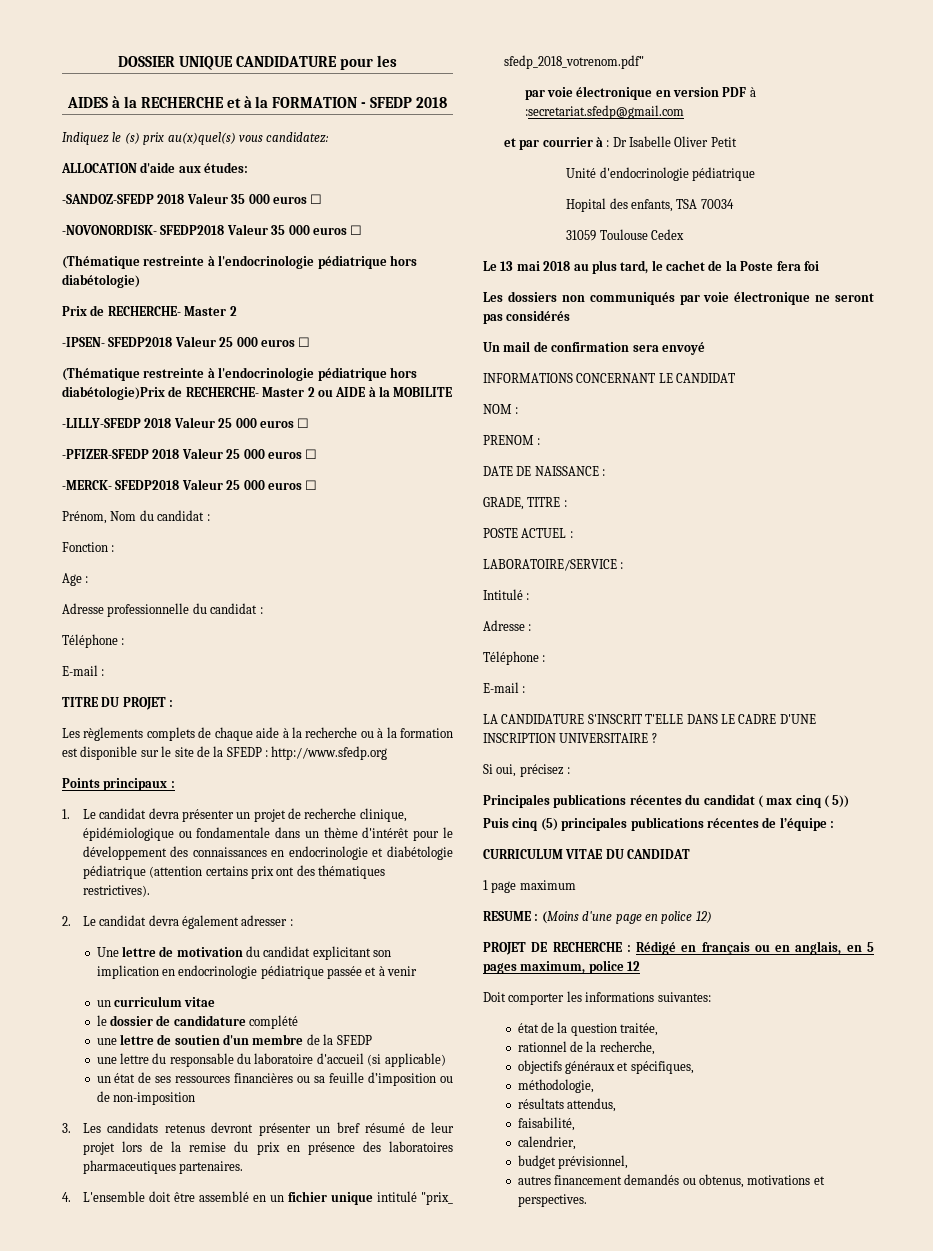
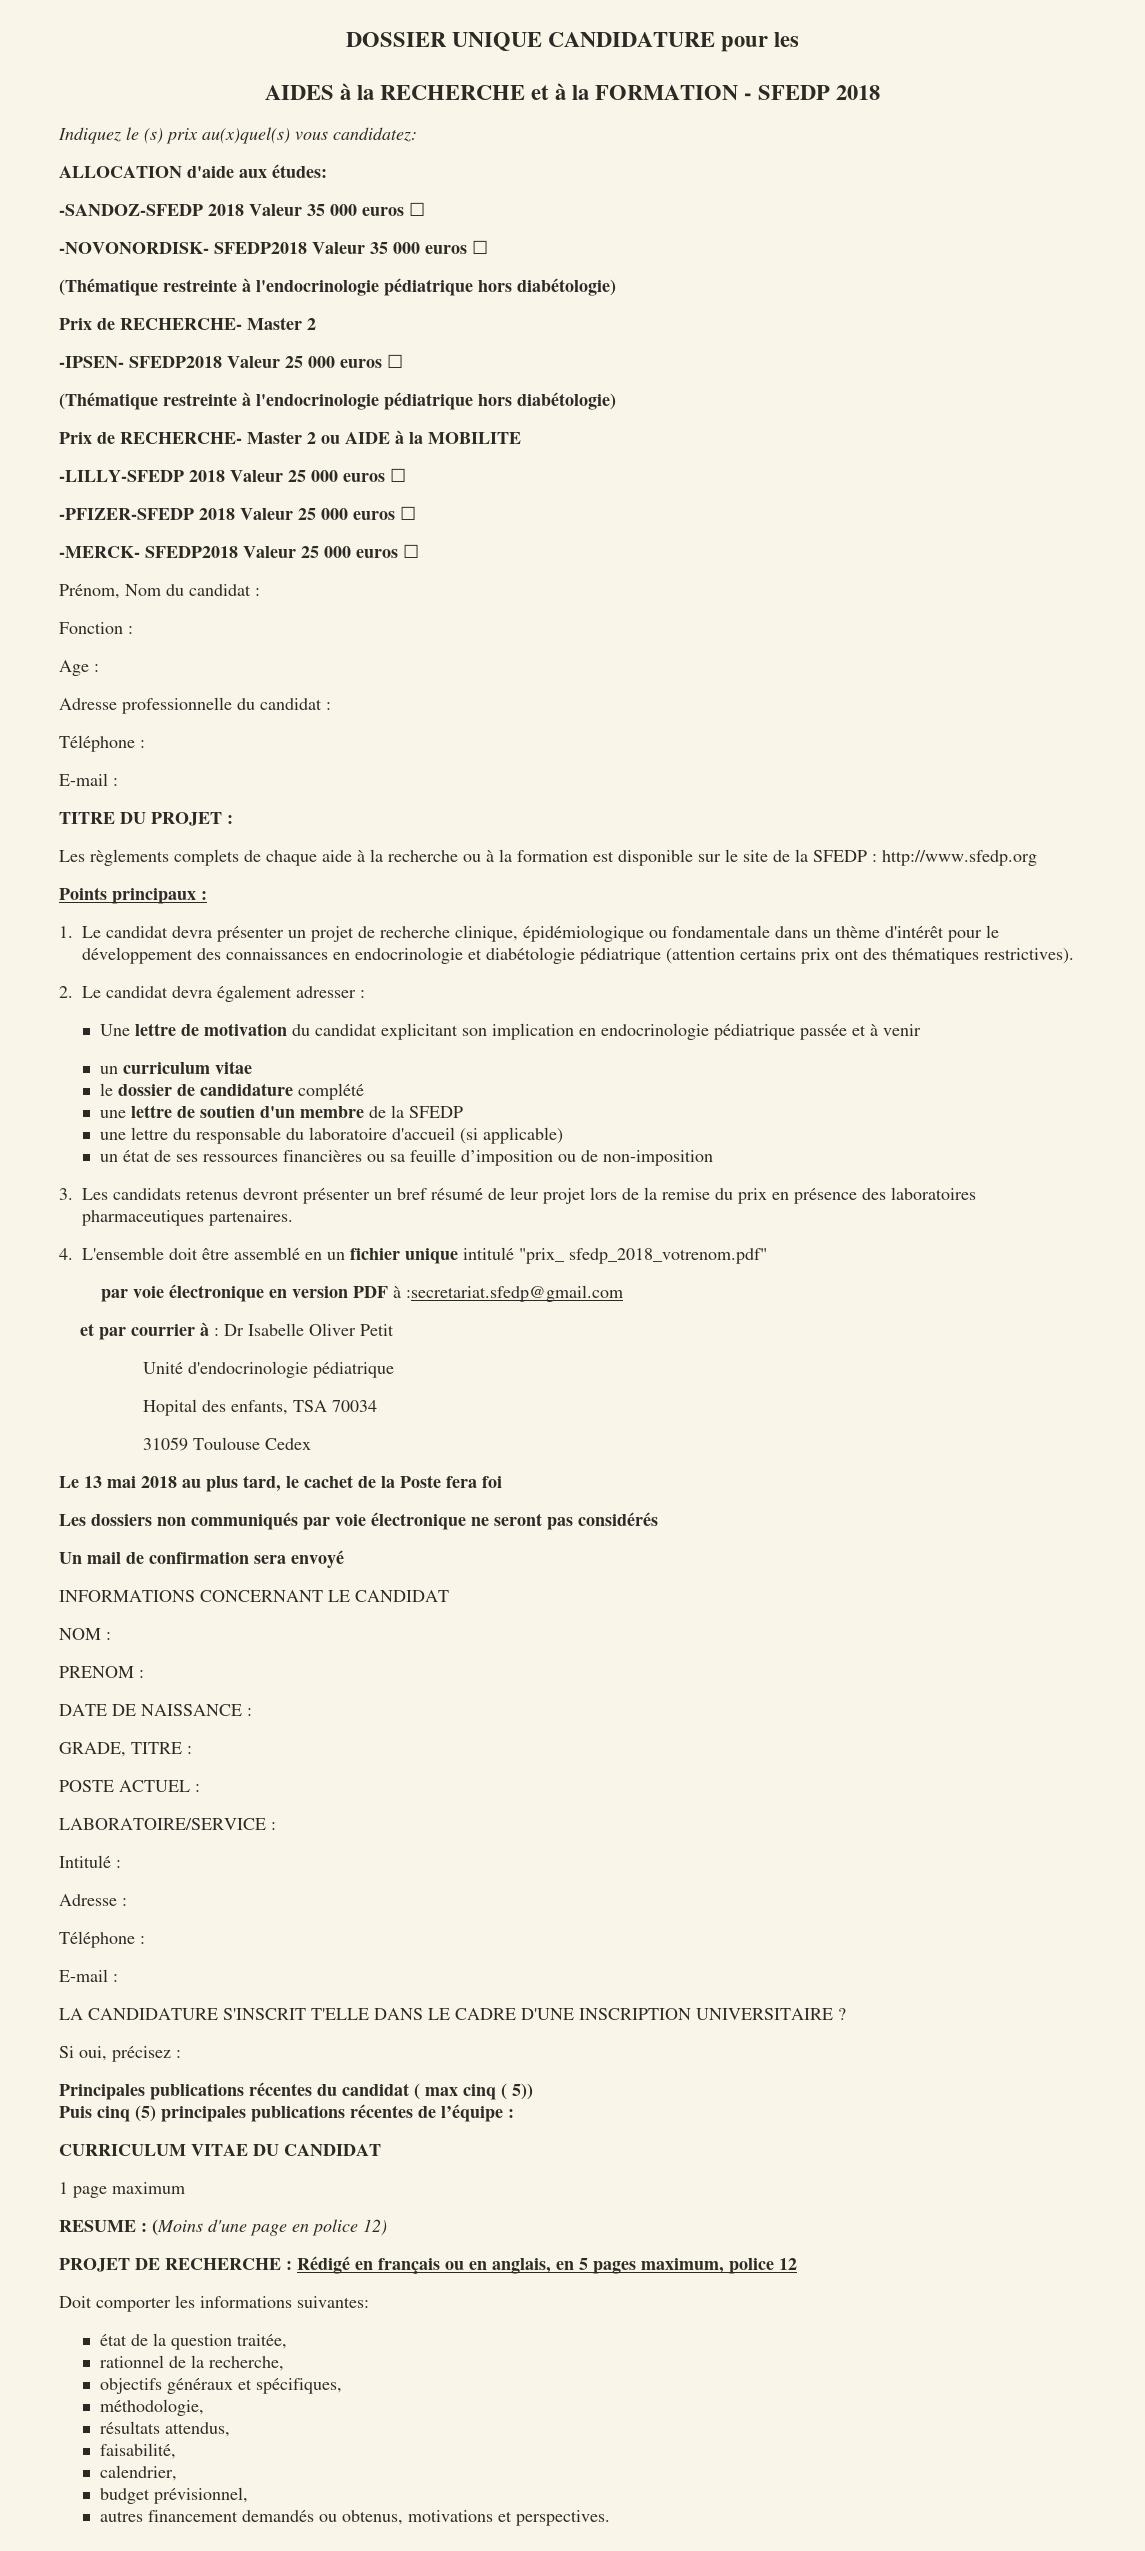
[62,386,165,400] diabétologie)Prix -> [517,392,616,410] [59,432,92,444] diabétologie) // Prix

